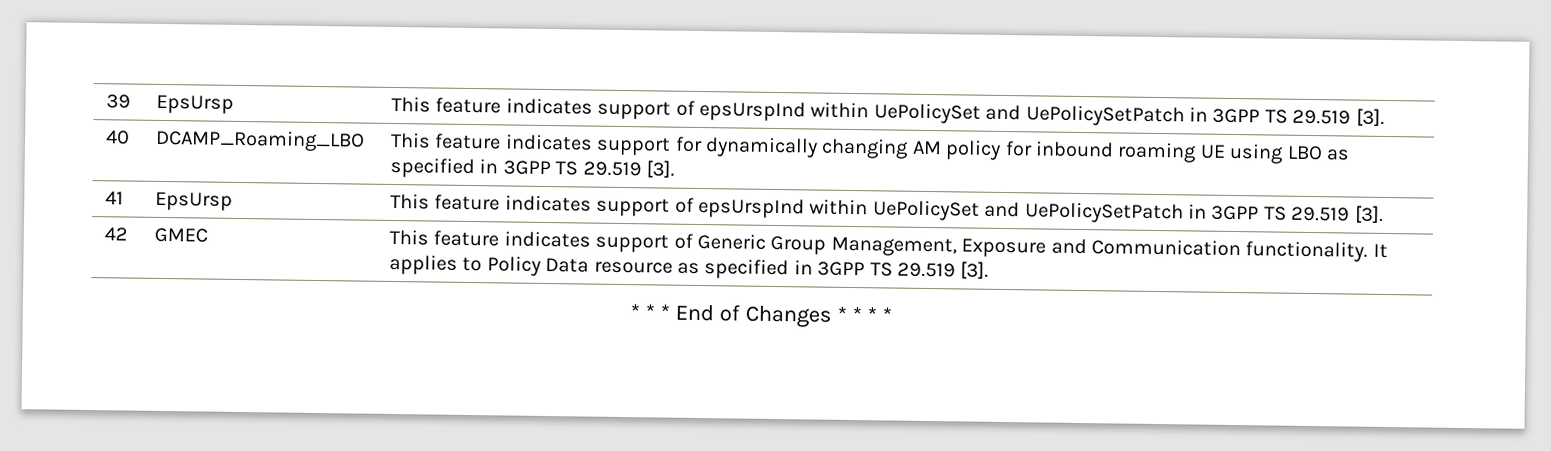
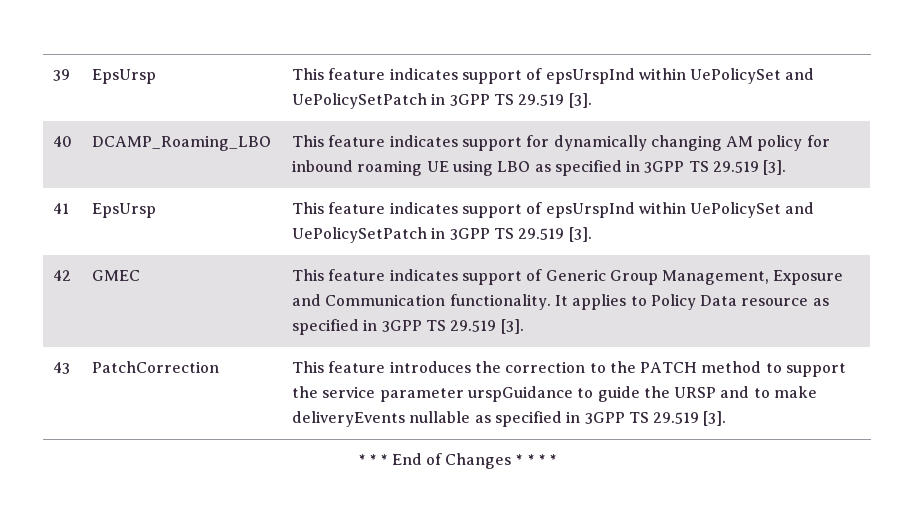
(990, 270) none -> [52,362,70,374] [91,361,219,373] [291,361,847,377] [291,386,818,402] [291,411,727,427] // 43 | PatchCorrection | This feature introduces the correction to the PATCH method to support the service parameter urspGuidance to guide the URSP and to make deliveryEvents nullable as specified in 3GPP TS 29.519 [3].

